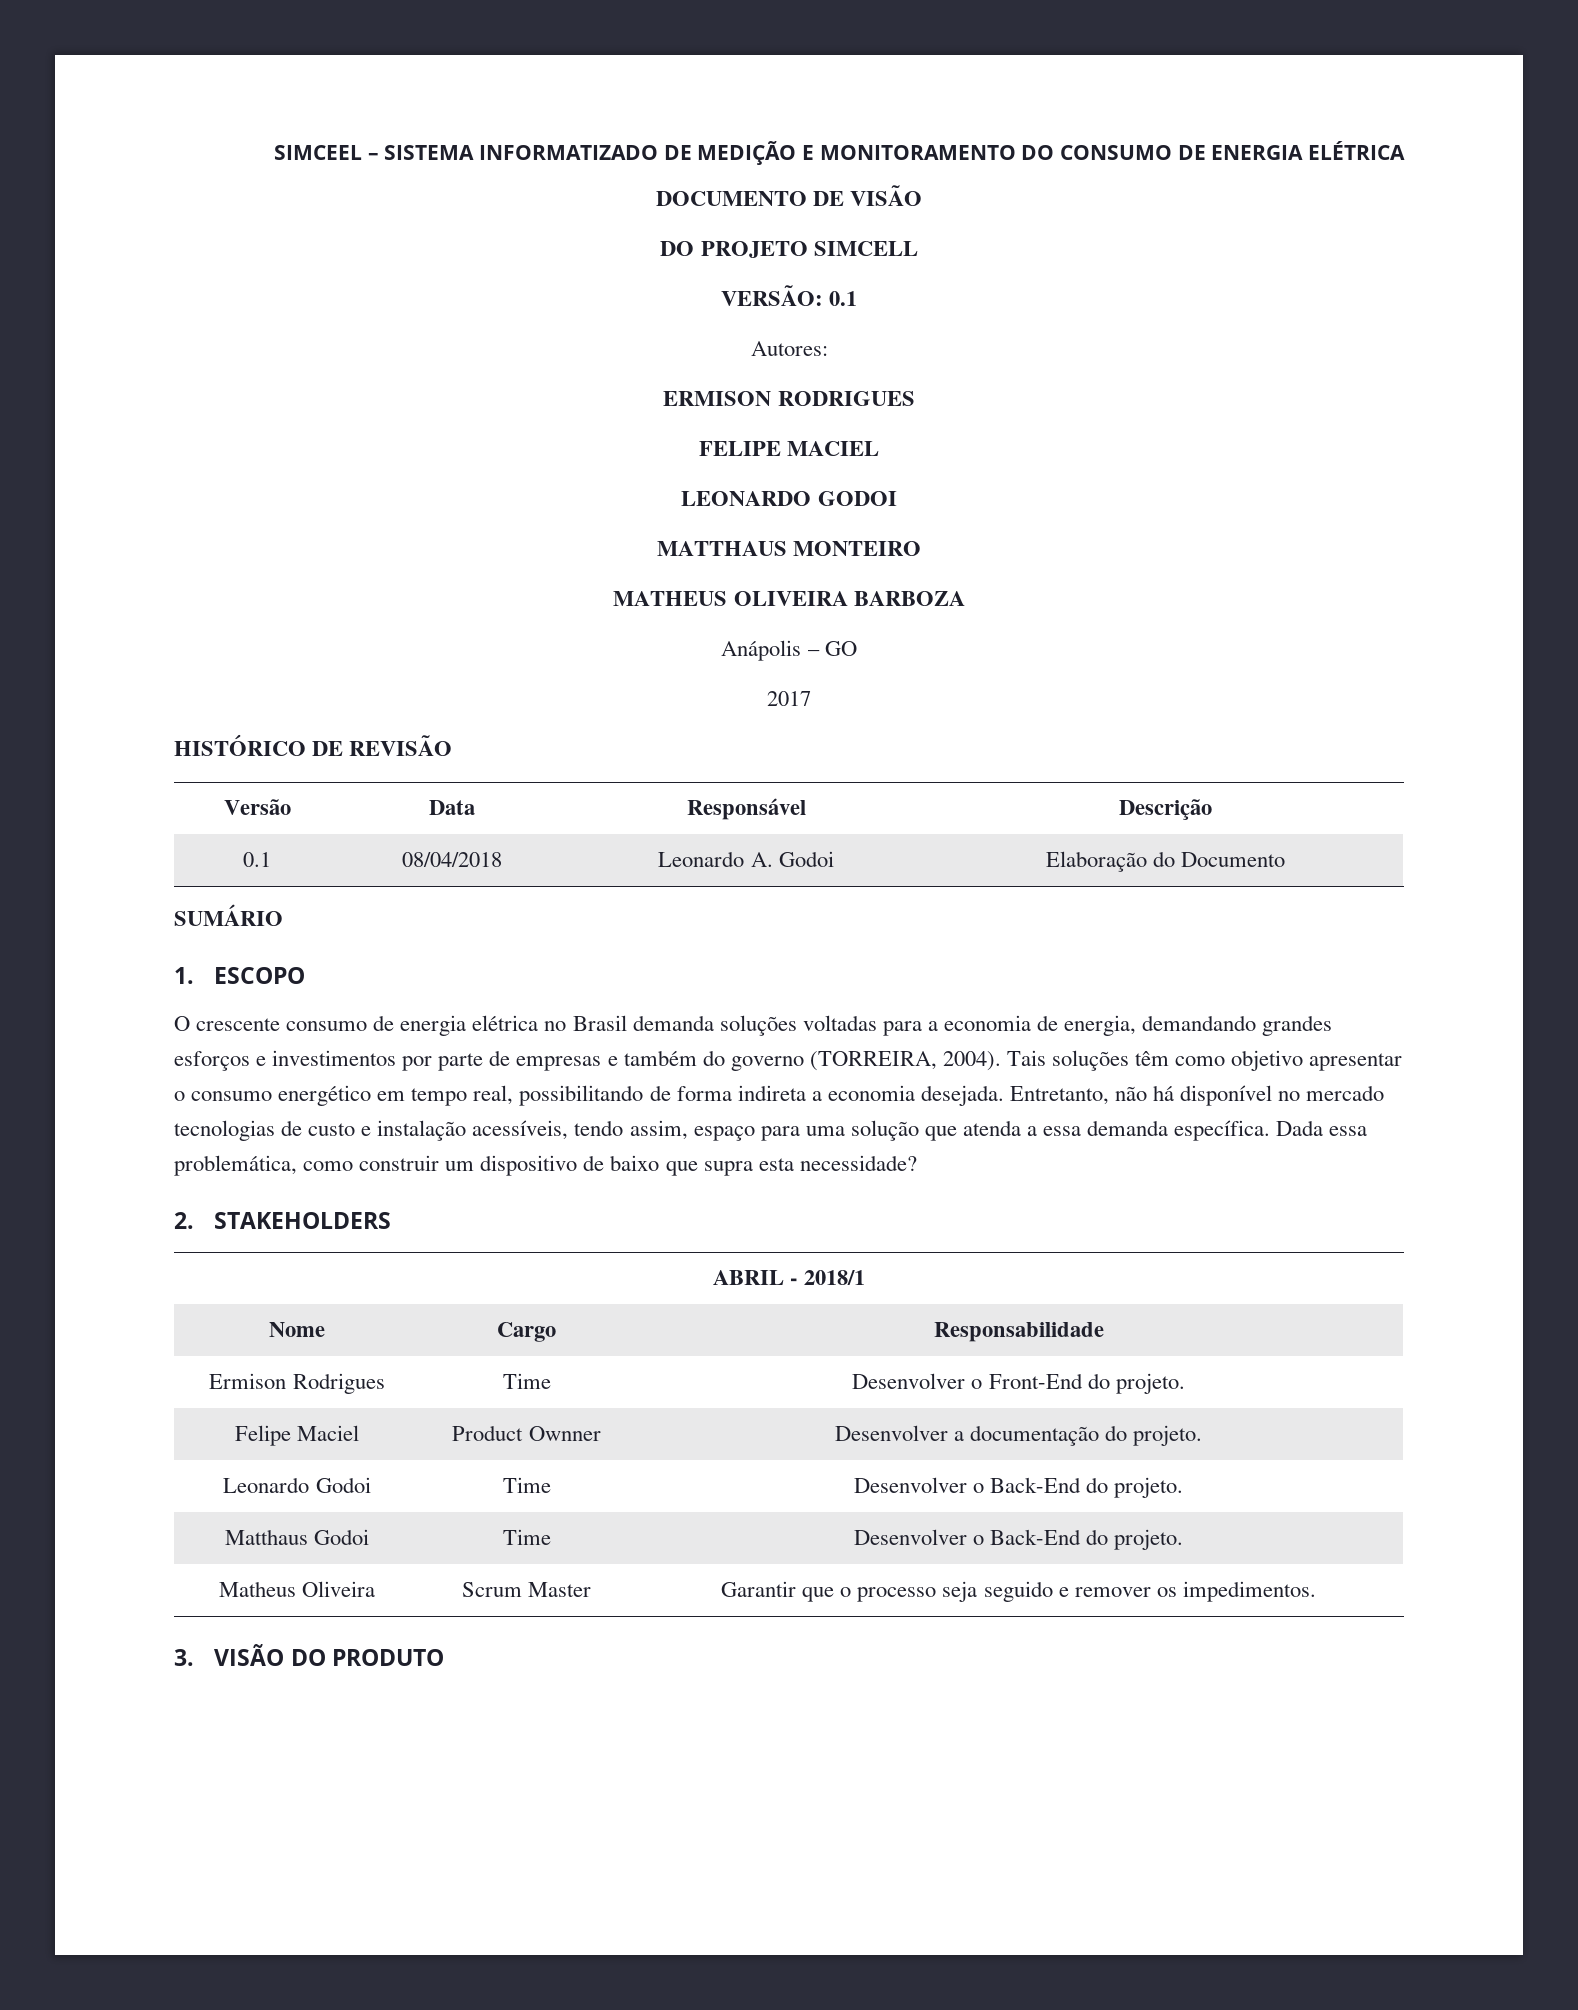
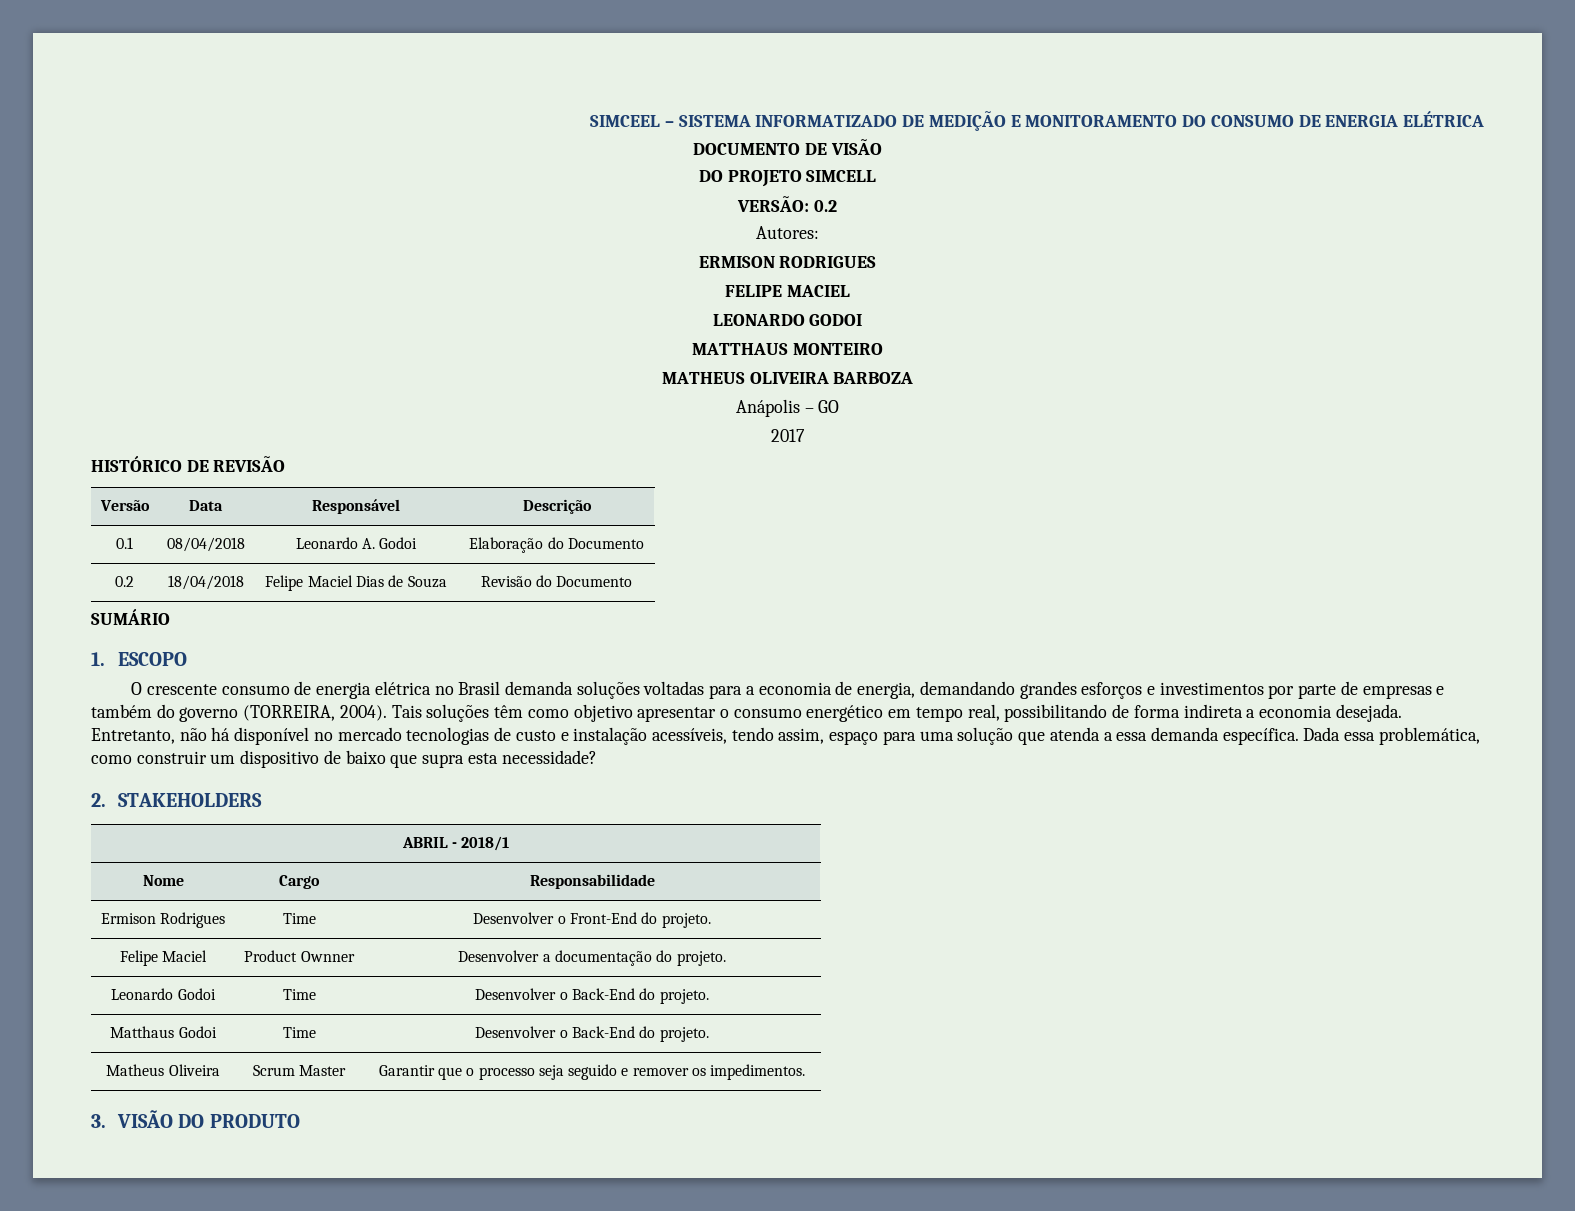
[829,291,858,306] 0.1 -> [813,200,837,212] 0.2
(1286, 859) none -> [115,576,134,587] [167,575,244,590] [265,575,447,591] [480,575,633,587] // 0.2 | 18/04/2018 | Felipe Maciel Dias de Souza | Revisão do Documento

